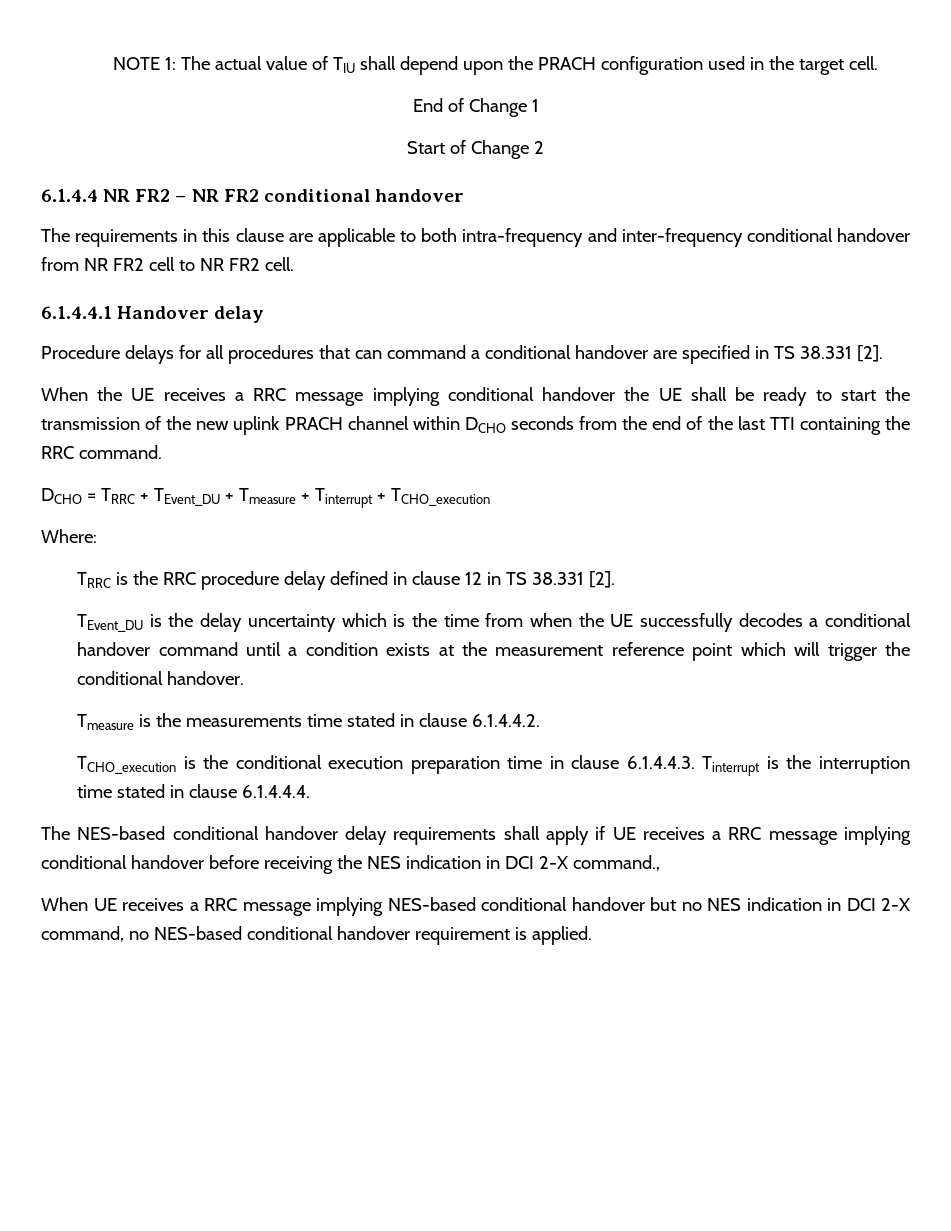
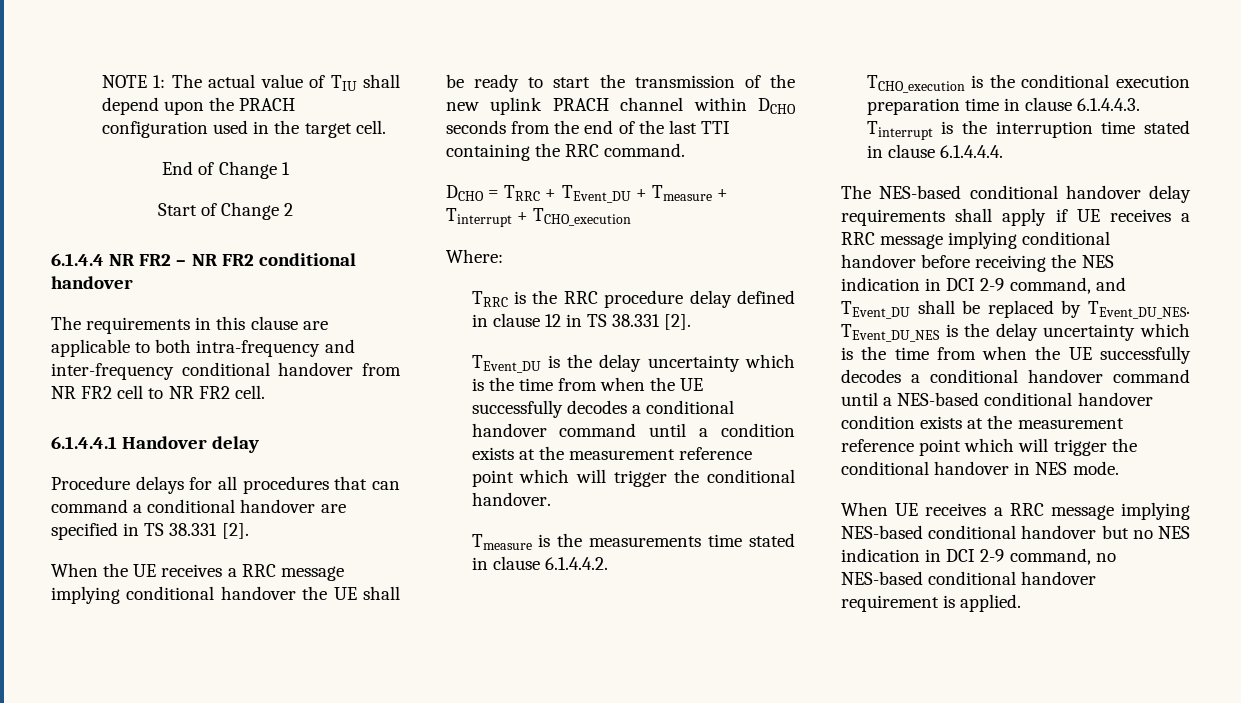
[538,855,660,871] 2-X command., -> [980,277,1126,294] [841,300,1190,319] [841,323,1190,342] [841,346,1191,364] [841,369,1190,383] [841,392,1153,406] [841,415,1124,429] [841,438,1137,456] [841,461,1119,475] 2-9 command, and TEvent_DU shall be replaced by TEvent_DU_NES. TEvent_DU_NES is the delay uncertainty which is the time from when the UE successfully decodes a conditional handover command until a NES-based conditional handover condition exists at the measurement reference point which will trigger the conditional handover in NES mode.
[881,898,910,911] 2-X -> [980,549,1005,562] 2-9

